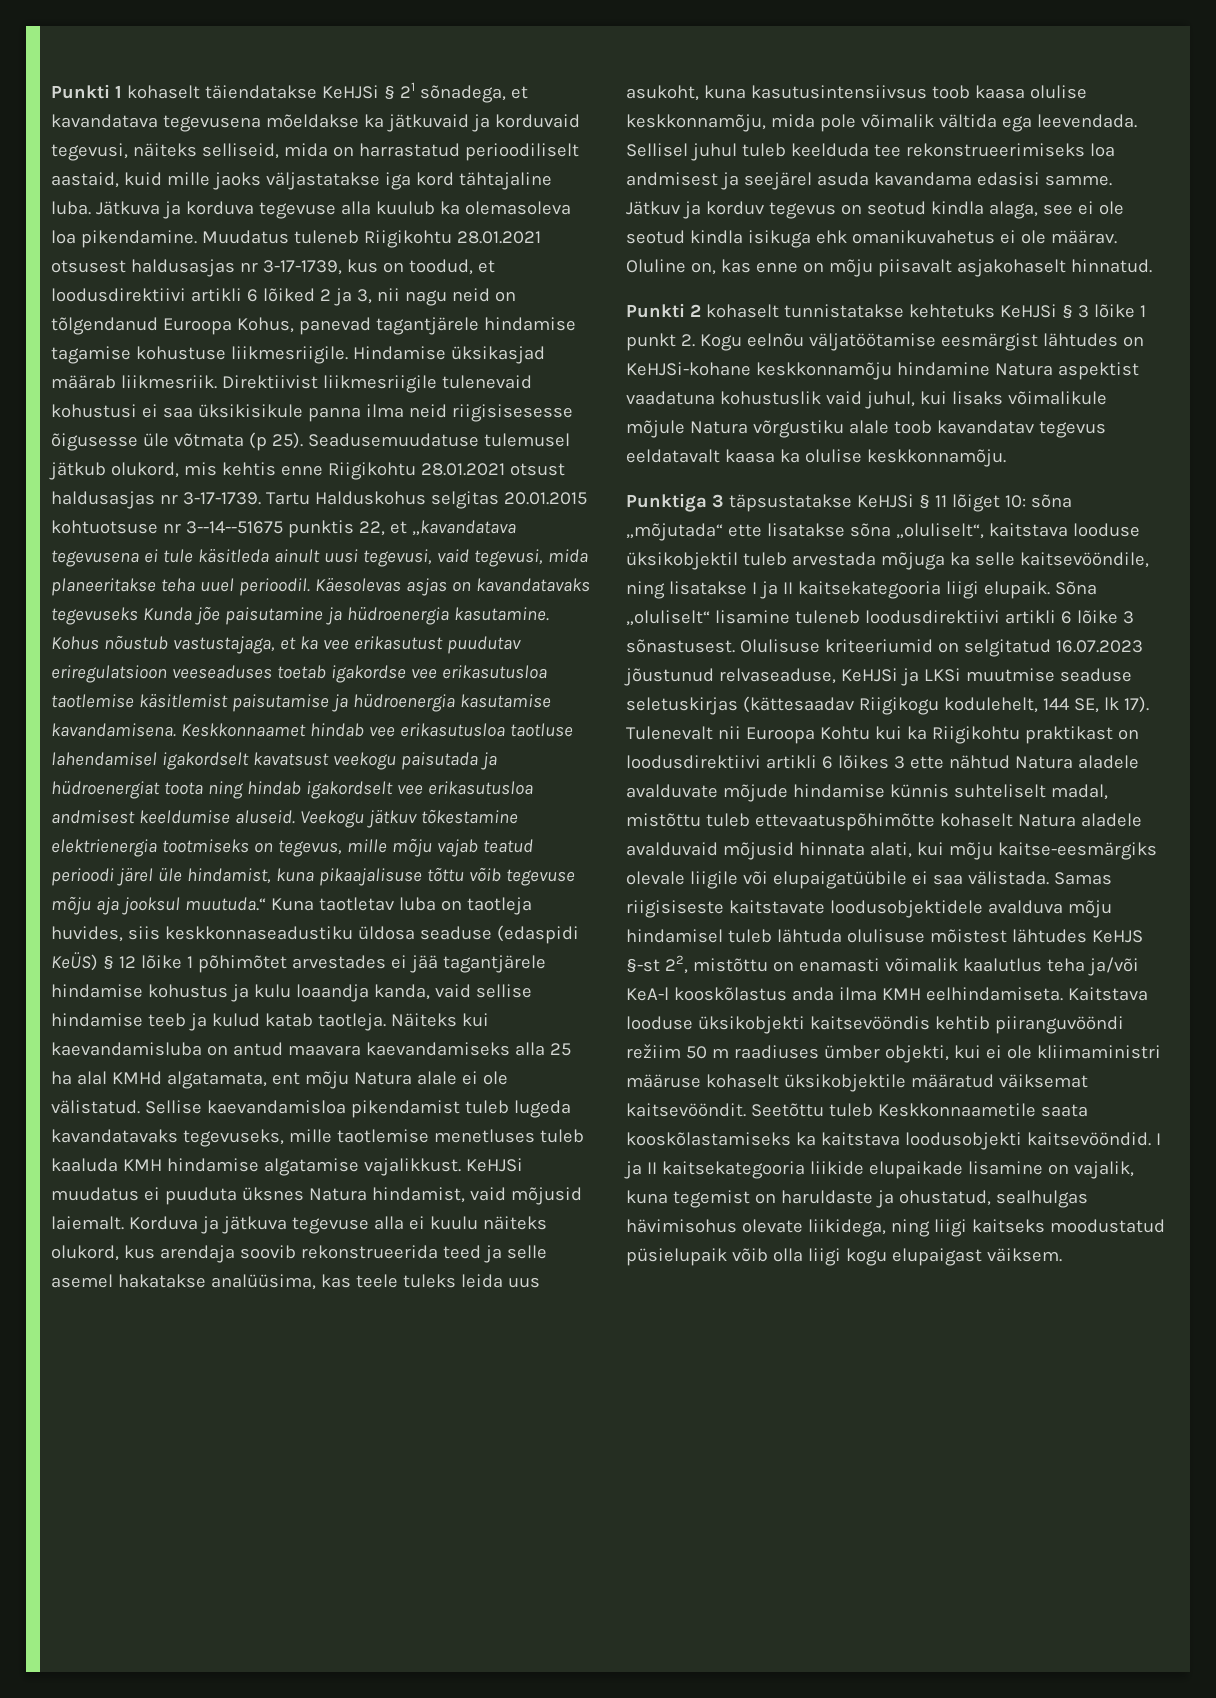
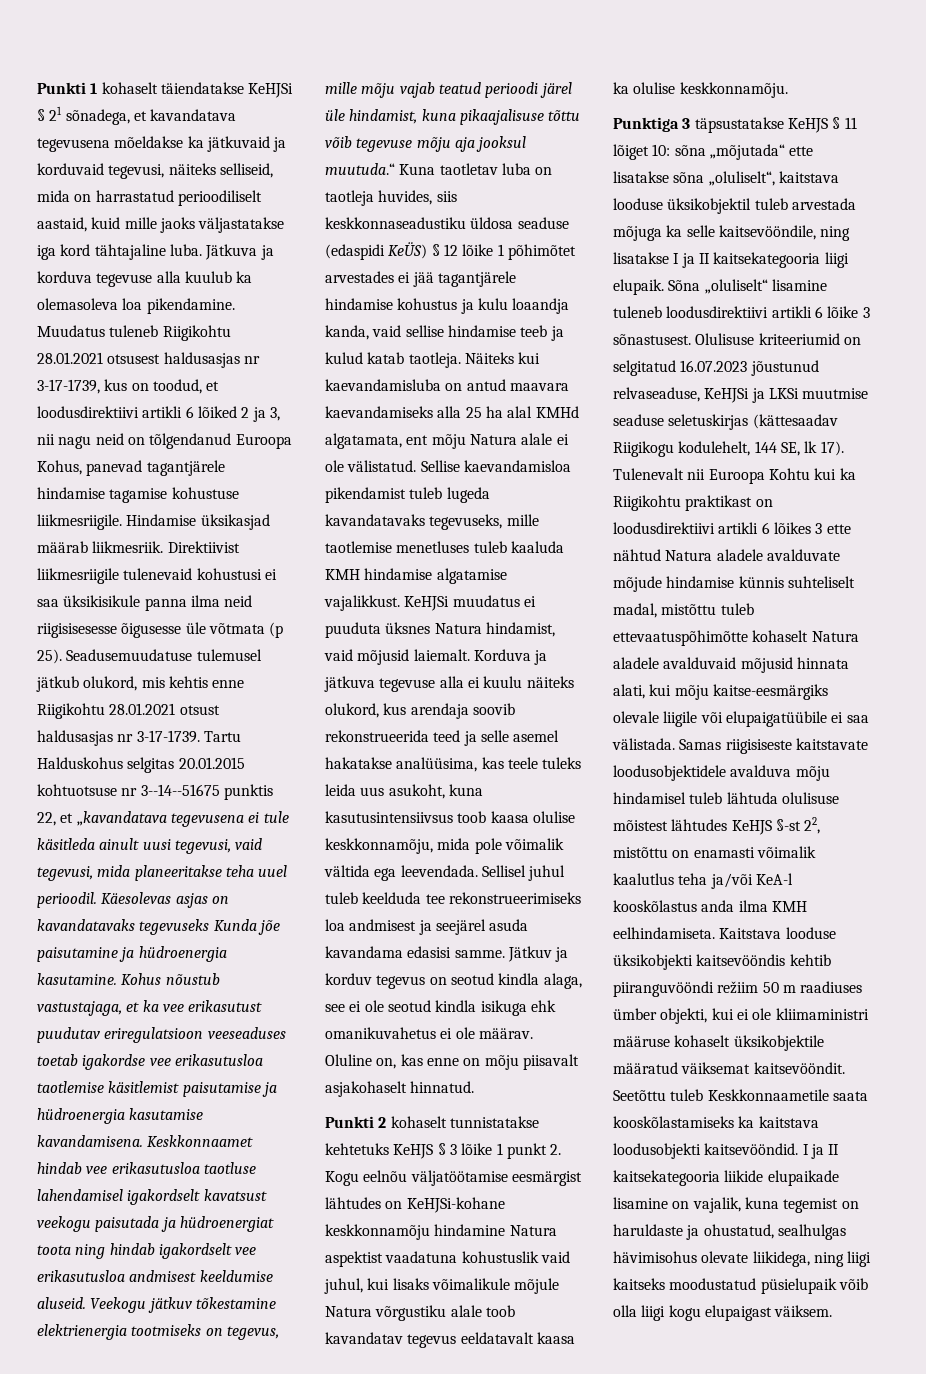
[999,304,1057,318] KeHJSi -> [393,1144,434,1159] KeHJS
[856,494,914,508] KeHJSi -> [787,118,828,133] KeHJS

